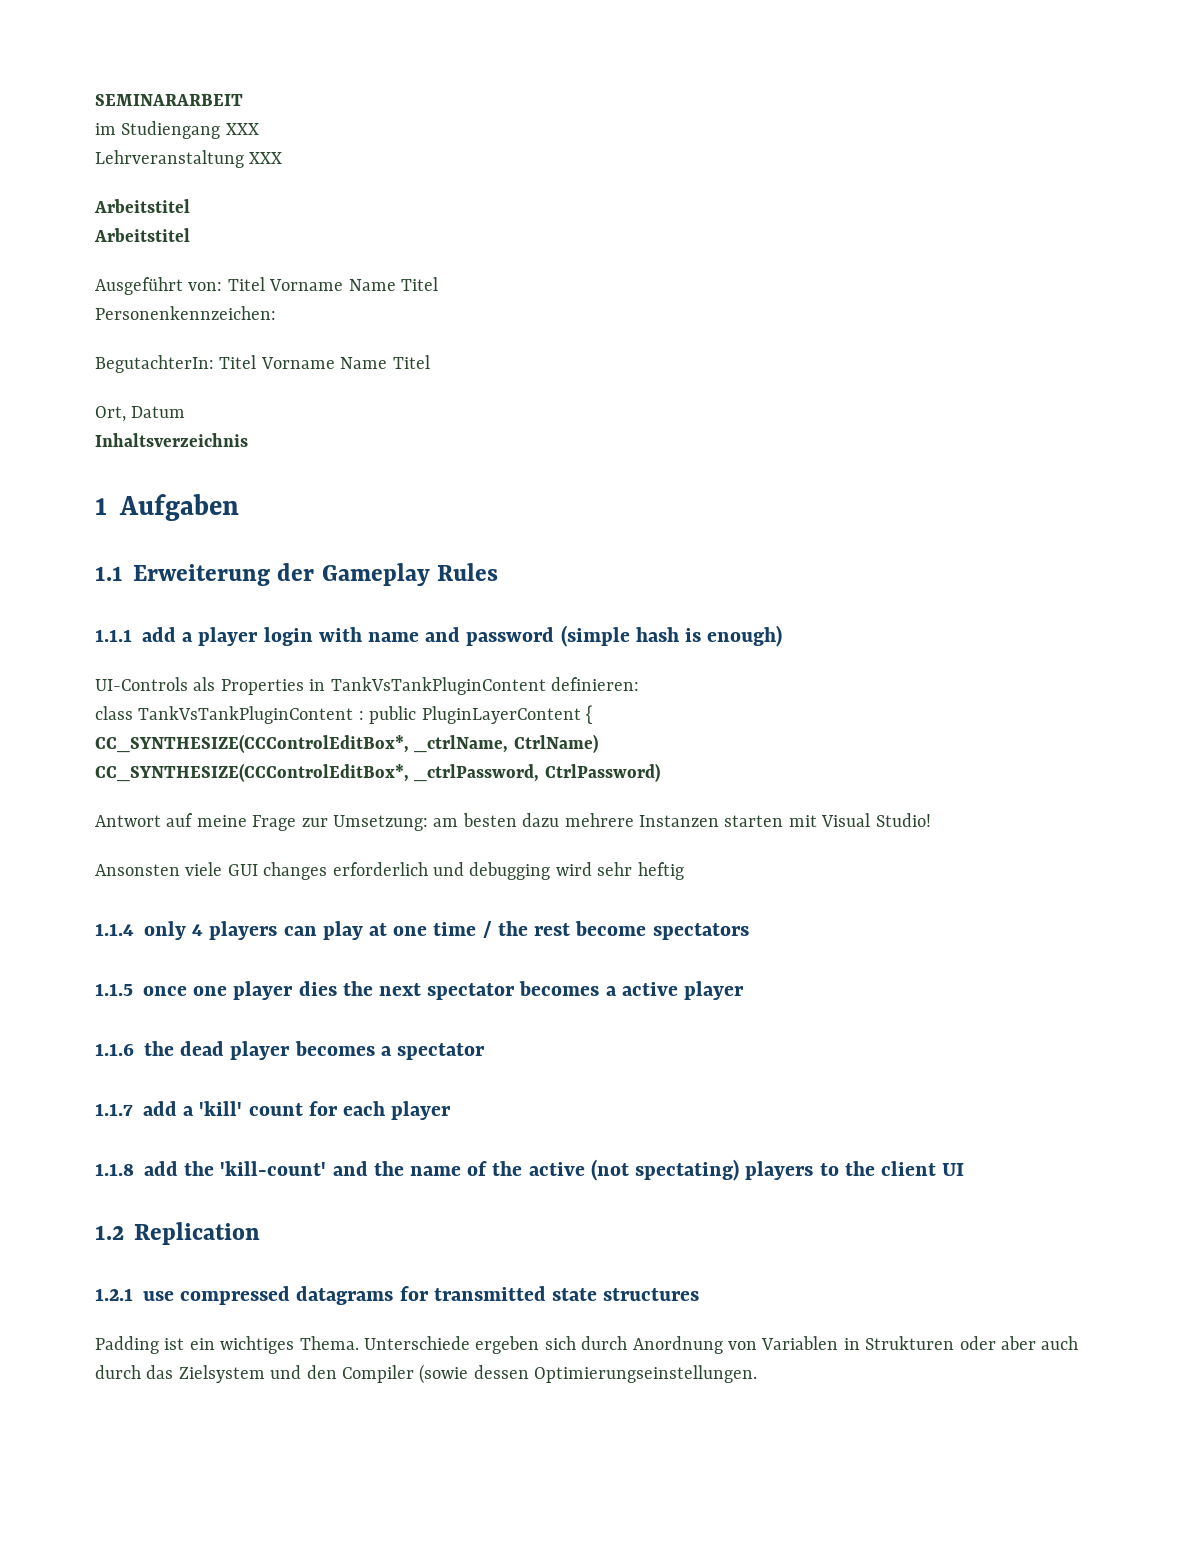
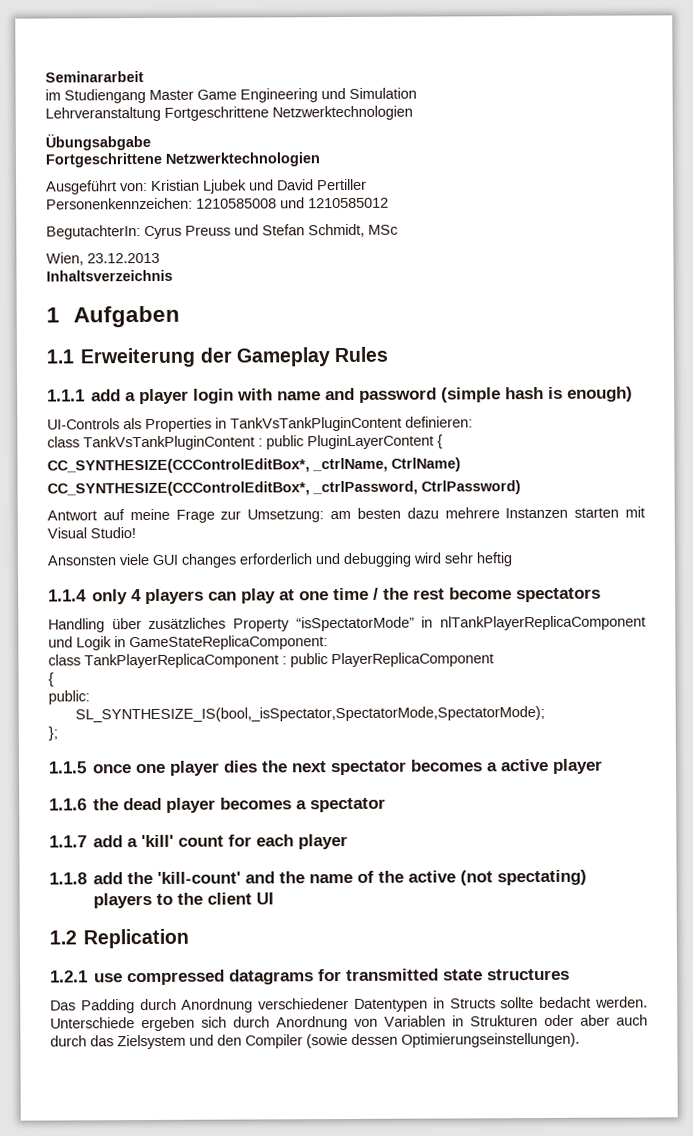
[95,94,243,106] SEMINARARBEIT -> [45,71,144,83] Seminararbeit
[225,123,259,135] [95,150,283,168] [94,199,190,213] [94,228,190,242] [95,277,438,295] [95,306,276,320] [95,355,430,373] [95,406,186,422] XXX // Lehrveranstaltung XXX // Arbeitstitel // Arbeitstitel // Ausgeführt von: Titel Vorname Name Titel // Personenkennzeichen: // BegutachterIn: Titel Vorname Name Titel // Ort, Datum -> [149,87,417,103] [45,105,413,122] [45,132,151,151] [45,152,320,168] [46,178,367,195] [46,197,389,210] [46,223,398,240] [46,252,160,266] Master Game Engineering und Simulation // Lehrveranstaltung Fortgeschrittene Netzwerktechnologien // Übungsabgabe // Fortgeschrittene Netzwerktechnologien // Ausgeführt von: Kristian Ljubek und David Pertiller // Personenkennzeichen: 1210585008 und 1210585012 // BegutachterIn: Cyrus Preuss und Stefan Schmidt, MSc // Wien, 23.12.2013
(749, 931) none -> [48,615,646,633] [48,635,328,651] [48,652,494,669] [48,672,54,687] [48,690,90,705] [75,705,546,723] [48,726,58,741] // Handling über zusätzliches Property “isSpectatorMode” in nlTankPlayerReplicaComponent und Logik in GameStateReplicaComponent: // class TankPlayerReplicaComponent : public PlayerReplicaComponent // { // public: // SL_SYNTHESIZE_IS(bool,_isSpectator,SpectatorMode,SpectatorMode); // };
[95,1336,359,1354] Padding ist ein wichtiges Thema. -> [50,996,648,1014] Das Padding durch Anordnung verschiedener Datentypen in Structs sollte bedacht werden.
[534,1365,758,1383] Optimierungseinstellungen. -> [401,1032,580,1048] Optimierungseinstellungen).

